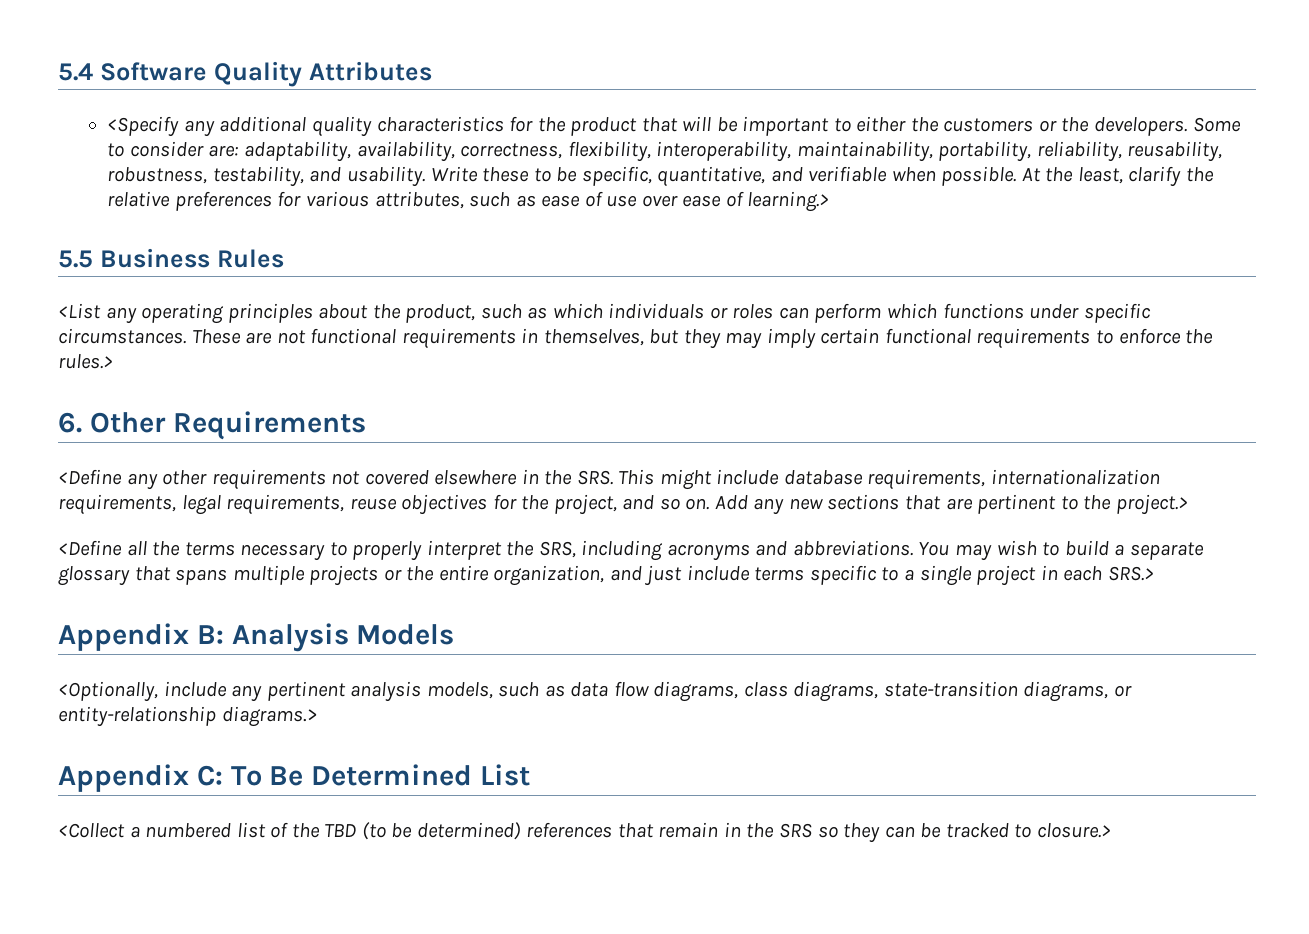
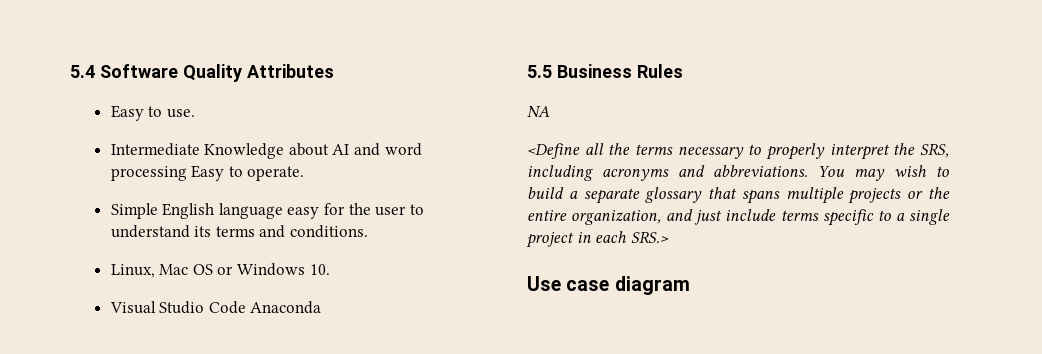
[107,116,1241,137] [107,141,1223,162] [107,166,1214,187] [107,191,830,212] [58,248,284,268] [58,303,1151,324] [58,328,1214,349] [58,354,113,369] [58,411,366,440] [58,469,1161,490] [58,494,1188,515] <Specify any additional quality characteristics for the product that will be important to either the customers or the developers. Some to consider are: adaptability, availability, correctness, flexibility, interoperability, maintainability, portability, reliability, reusability, robustness, testability, and usability. Write these to be specific, quantitative, and verifiable when possible. At the least, clarify the relative preferences for various attributes, such as ease of use over ease of learning.> // 5.5 Business Rules // <List any operating principles about the product, such as which individuals or roles can perform which functions under specific circumstances. These are not functional requirements in themselves, but they may imply certain functional requirements to enforce the rules.> // 6. Other Requirements // <Define any other requirements not covered elsewhere in the SRS. This might include database requirements, internationalization requirements, legal requirements, reuse objectives for the project, and so on. Add any new sections that are pertinent to the project.> -> [110,105,195,121] [110,143,422,159] [110,165,305,181] [110,203,424,219] [110,225,369,238] [110,263,330,278] [109,301,322,314] [527,64,683,78] [527,106,550,117] Easy to use. // Intermediate Knowledge about AI and word processing Easy to operate. // Simple English language easy for the user to understand its terms and conditions. // Linux, Mac OS or Windows 10. // Visual Studio Code Anaconda // 5.5 Business Rules // NA
[58,623,455,652] [58,681,1133,702] [58,706,318,727] [58,764,531,792] [58,822,1111,843] Appendix B: Analysis Models // <Optionally, include any pertinent analysis models, such as data flow diagrams, class diagrams, state-transition diagrams, or entity-relationship diagrams.> // Appendix C: To Be Determined List // <Collect a numbered list of the TBD (to be determined) references that remain in the SRS so they can be tracked to closure.> -> [527,276,690,295] Use case diagram

